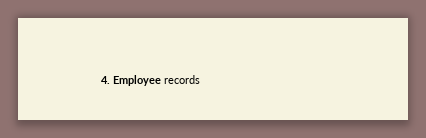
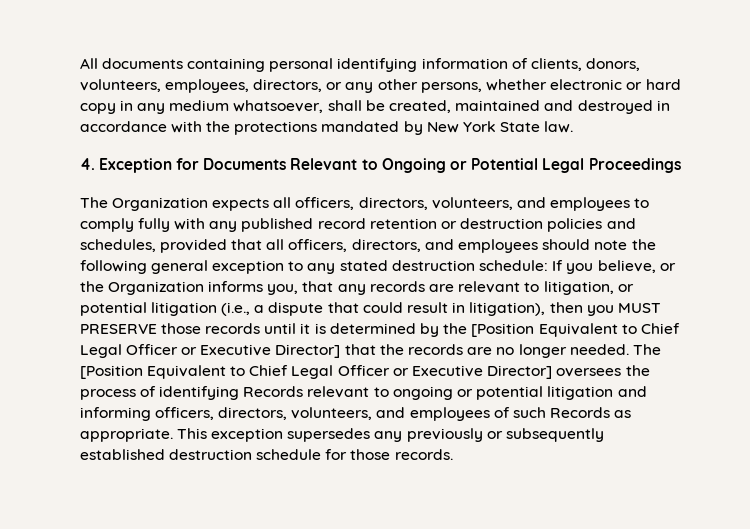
[100,75,200,86] 4. Employee records -> [79,58,641,72] [79,79,681,93] [79,100,670,114] [79,121,574,135] [79,158,681,173] [79,197,650,211] [79,218,636,232] [79,239,656,253] [79,260,676,274] [79,281,634,295] [79,302,661,316] [79,323,680,337] [79,344,661,358] [79,365,650,379] [79,386,647,400] [79,407,632,421] [79,428,605,442] [79,449,453,460] All documents containing personal identifying information of clients, donors, volunteers, employees, directors, or any other persons, whether electronic or hard copy in any medium whatsoever, shall be created, maintained and destroyed in accordance with the protections mandated by New York State law. // 4. Exception for Documents Relevant to Ongoing or Potential Legal Proceedings // The Organization expects all officers, directors, volunteers, and employees to comply fully with any published record retention or destruction policies and schedules, provided that all officers, directors, and employees should note the following general exception to any stated destruction schedule: If you believe, or the Organization informs you, that any records are relevant to litigation, or potential litigation (i.e., a dispute that could result in litigation), then you MUST PRESERVE those records until it is determined by the [Position Equivalent to Chief Legal Officer or Executive Director] that the records are no longer needed. The [Position Equivalent to Chief Legal Officer or Executive Director] oversees the process of identifying Records relevant to ongoing or potential litigation and informing officers, directors, volunteers, and employees of such Records as appropriate. This exception supersedes any previously or subsequently established destruction schedule for those records.

